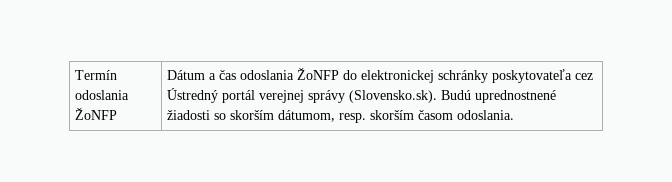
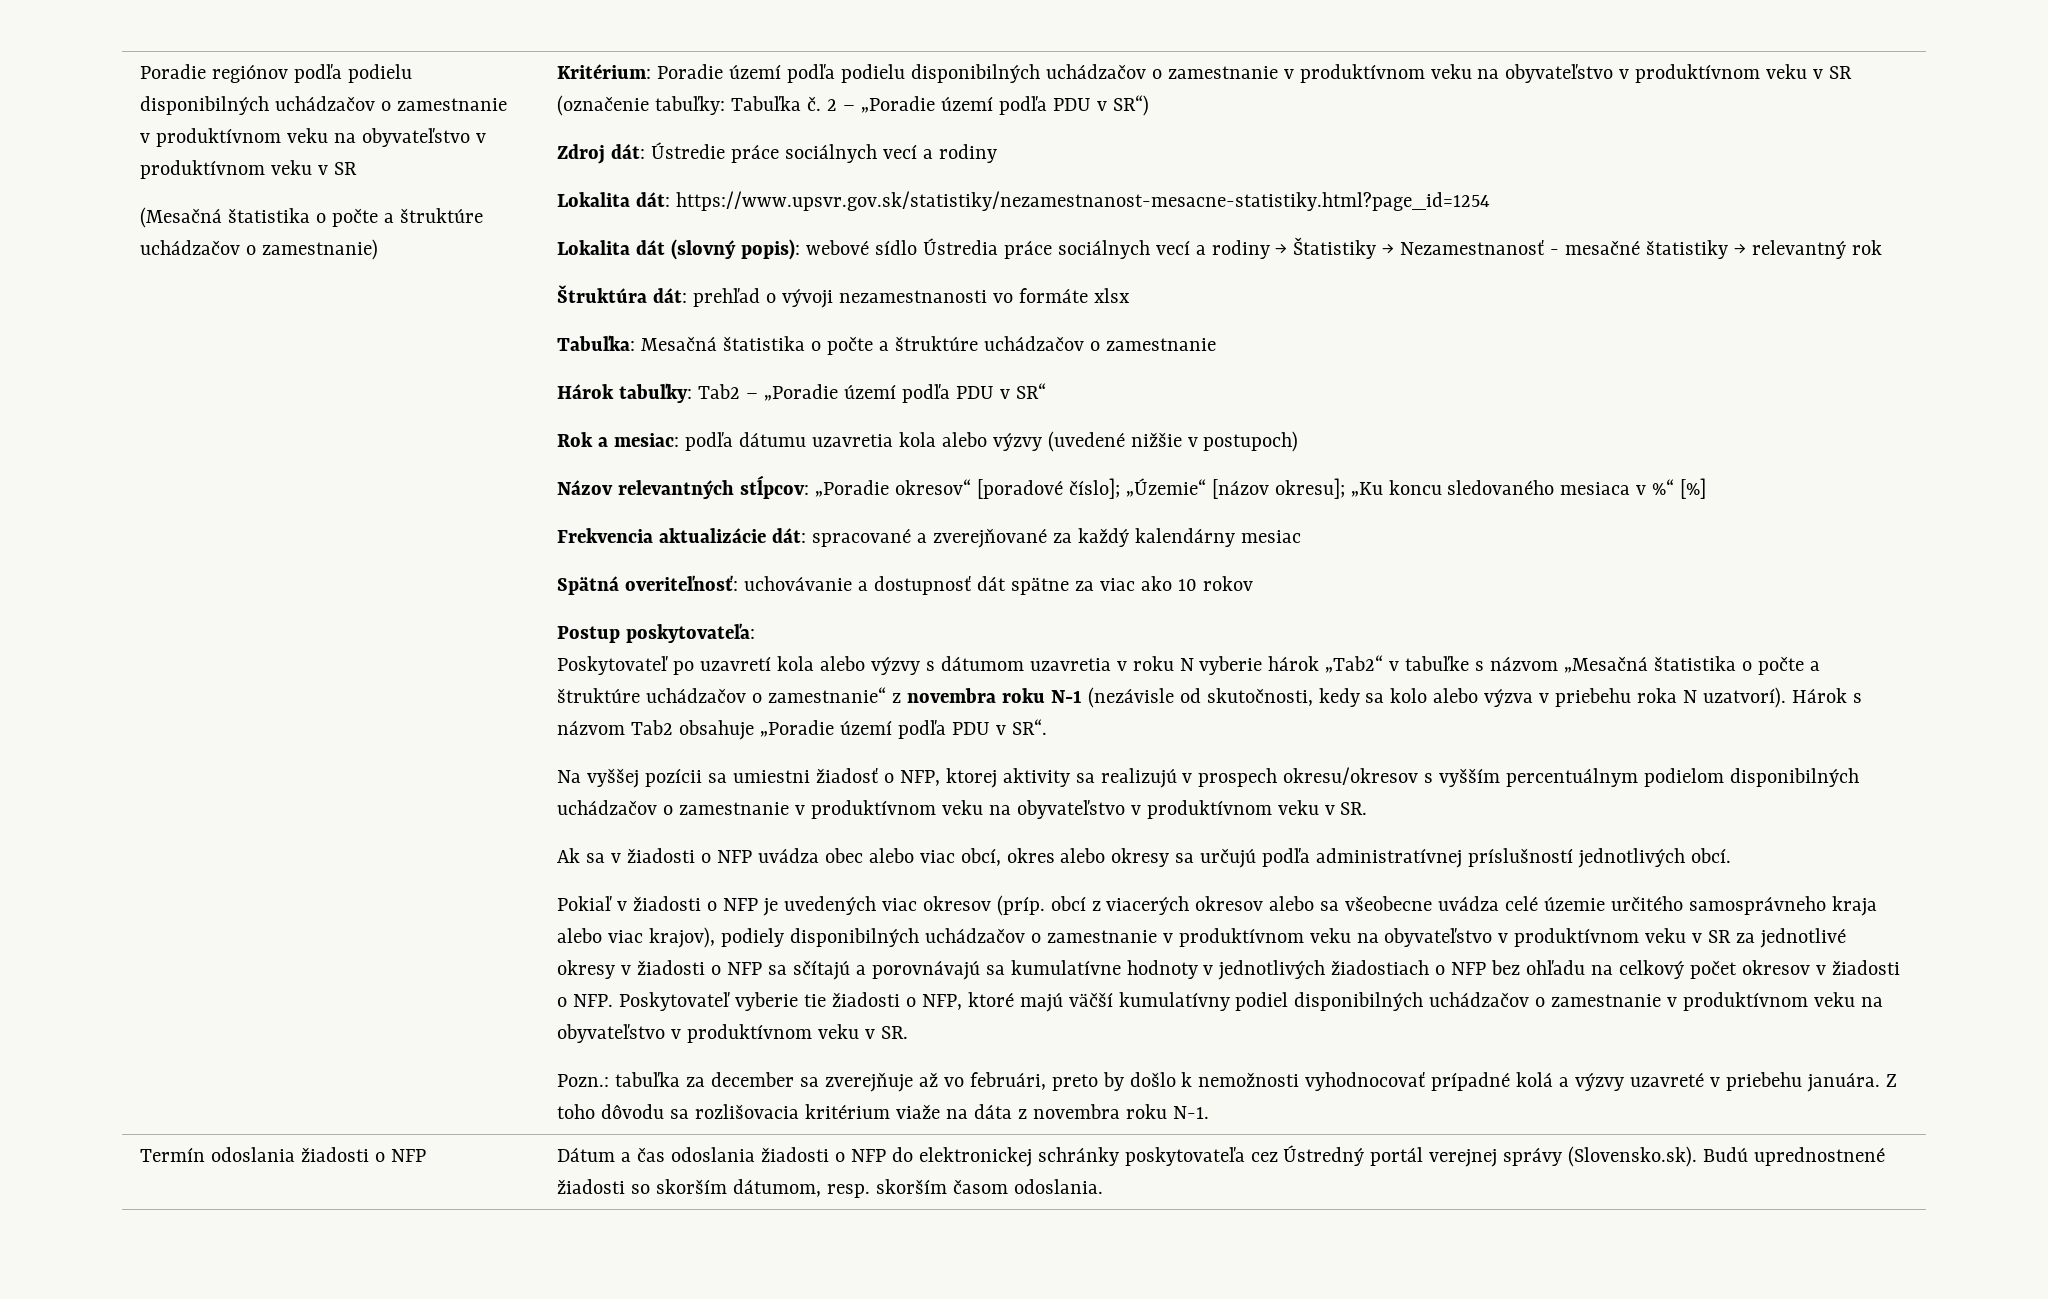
[75,70,118,80] [75,90,130,100] [75,108,118,120] Termín odoslania ŽoNFP -> [140,63,412,83] [140,96,507,115] [140,127,486,147] [140,160,357,179] [140,207,483,228] [140,239,379,260] [557,63,1853,83] [557,95,1149,116] [557,142,997,164] [557,191,1491,211] [557,237,1882,260] [557,285,1129,308] [557,335,1216,355] [557,383,1046,403] [557,431,1299,452] [557,475,1707,499] [557,528,1301,548] [557,575,1253,595] [557,623,756,643] [557,655,1820,675] [557,687,1862,708] [557,719,1047,740] [557,767,1860,788] [557,799,1368,819] [557,847,1731,868] [557,895,1877,916] [557,927,1847,948] [557,959,1900,980] [557,991,1883,1012] [557,1023,908,1043] [557,1071,1897,1092] [557,1104,1209,1119] [140,1147,426,1162] Poradie regiónov podľa podielu disponibilných uchádzačov o zamestnanie v produktívnom veku na obyvateľstvo v produktívnom veku v SR // (Mesačná štatistika o počte a štruktúre uchádzačov o zamestnanie) | Kritérium: Poradie území podľa podielu disponibilných uchádzačov o zamestnanie v produktívnom veku na obyvateľstvo v produktívnom veku v SR (označenie tabuľky: Tabuľka č. 2 – „Poradie území podľa PDU v SR“) // Zdroj dát: Ústredie práce sociálnych vecí a rodiny // Lokalita dát: https://www.upsvr.gov.sk/statistiky/nezamestnanost-mesacne-statistiky.html?page_id=1254 // Lokalita dát (slovný popis): webové sídlo Ústredia práce sociálnych vecí a rodiny → Štatistiky → Nezamestnanosť - mesačné štatistiky → relevantný rok // Štruktúra dát: prehľad o vývoji nezamestnanosti vo formáte xlsx // Tabuľka: Mesačná štatistika o počte a štruktúre uchádzačov o zamestnanie // Hárok tabuľky: Tab2 – „Poradie území podľa PDU v SR“ // Rok a mesiac: podľa dátumu uzavretia kola alebo výzvy (uvedené nižšie v postupoch) // Názov relevantných stĺpcov: „Poradie okresov“ [poradové číslo]; „Územie“ [názov okresu]; „Ku koncu sledovaného mesiaca v %“ [%] // Frekvencia aktualizácie dát: spracované a zverejňované za každý kalendárny mesiac // Spätná overiteľnosť: uchovávanie a dostupnosť dát spätne za viac ako 10 rokov // Postup poskytovateľa: // Poskytovateľ po uzavretí kola alebo výzvy s dátumom uzavretia v roku N vyberie hárok „Tab2“ v tabuľke s názvom „Mesačná štatistika o počte a štruktúre uchádzačov o zamestnanie“ z novembra roku N-1 (nezávisle od skutočnosti, kedy sa kolo alebo výzva v priebehu roka N uzatvorí). Hárok s názvom Tab2 obsahuje „Poradie území podľa PDU v SR“. // Na vyššej pozícii sa umiestni žiadosť o NFP, ktorej aktivity sa realizujú v prospech okresu/okresov s vyšším percentuálnym podielom disponibilných uchádzačov o zamestnanie v produktívnom veku na obyvateľstvo v produktívnom veku v SR. // Ak sa v žiadosti o NFP uvádza obec alebo viac obcí, okres alebo okresy sa určujú podľa administratívnej príslušností jednotlivých obcí. // Pokiaľ v žiadosti o NFP je uvedených viac okresov (príp. obcí z viacerých okresov alebo sa všeobecne uvádza celé územie určitého samosprávneho kraja alebo viac krajov), podiely disponibilných uchádzačov o zamestnanie v produktívnom veku na obyvateľstvo v produktívnom veku v SR za jednotlivé okresy v žiadosti o NFP sa sčítajú a porovnávajú sa kumulatívne hodnoty v jednotlivých žiadostiach o NFP bez ohľadu na celkový počet okresov v žiadosti o NFP. Poskytovateľ vyberie tie žiadosti o NFP, ktoré majú väčší kumulatívny podiel disponibilných uchádzačov o zamestnanie v produktívnom veku na obyvateľstvo v produktívnom veku v SR. // Pozn.: tabuľka za december sa zverejňuje až vo februári, preto by došlo k nemožnosti vyhodnocovať prípadné kolá a výzvy uzavreté v priebehu januára. Z toho dôvodu sa rozlišovacia kritérium viaže na dáta z novembra roku N-1. // Termín odoslania žiadosti o NFP
[297,68,340,80] ŽoNFP -> [760,1147,886,1162] žiadosti o NFP

